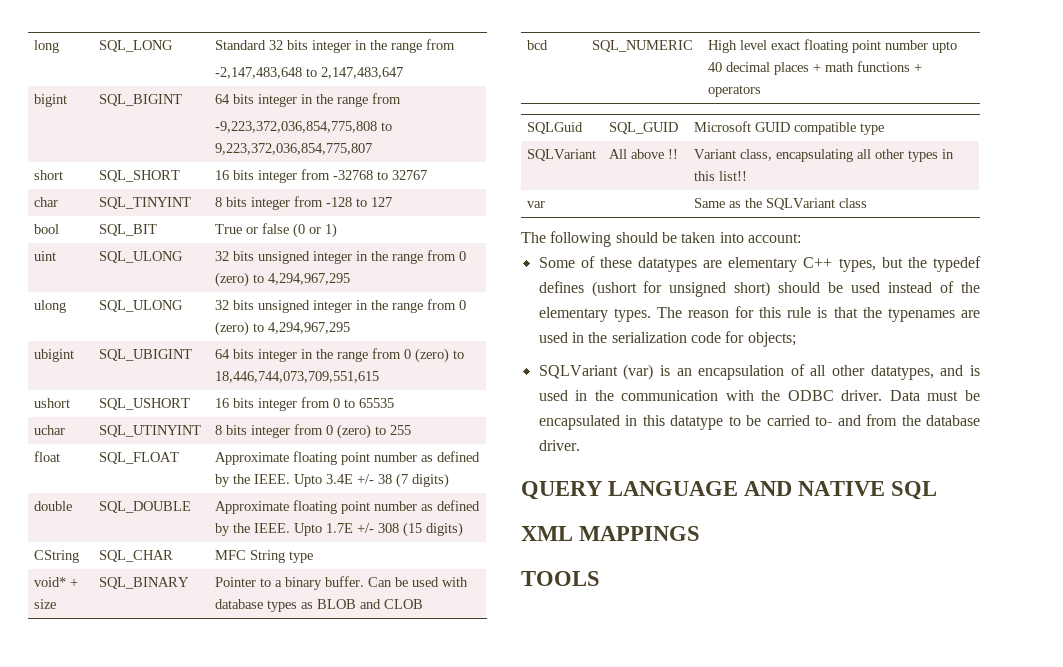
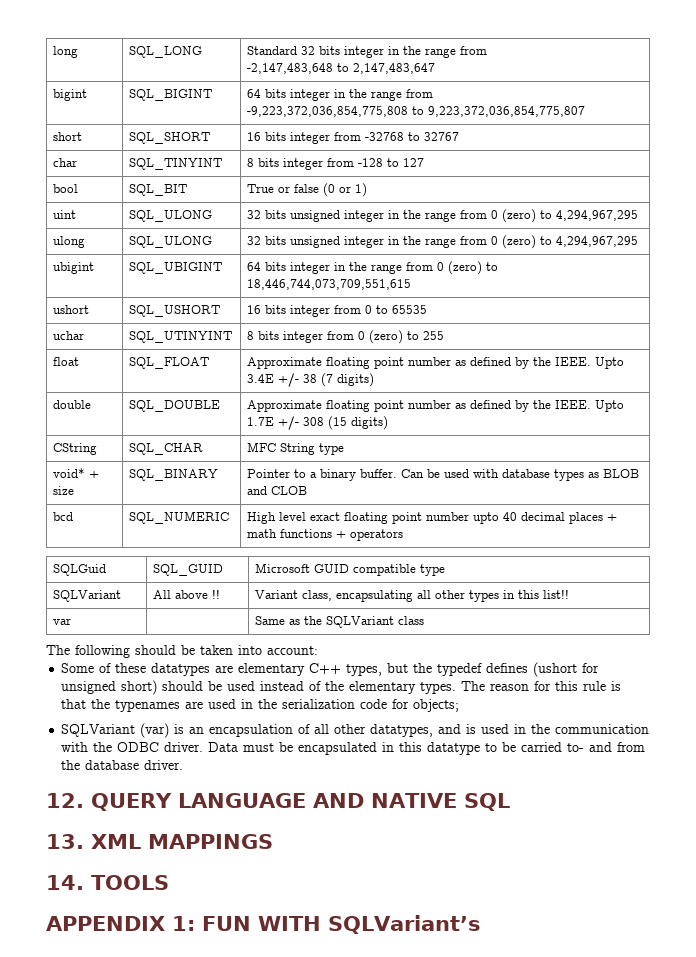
(580, 445) none -> [46,793,84,808] 12.
(938, 490) none -> [46,834,84,849] 13.
(701, 533) none -> [46,875,84,890] 14.
(600, 578) none -> [46,915,481,934] // APPENDIX 1: FUN WITH SQLVariant’s

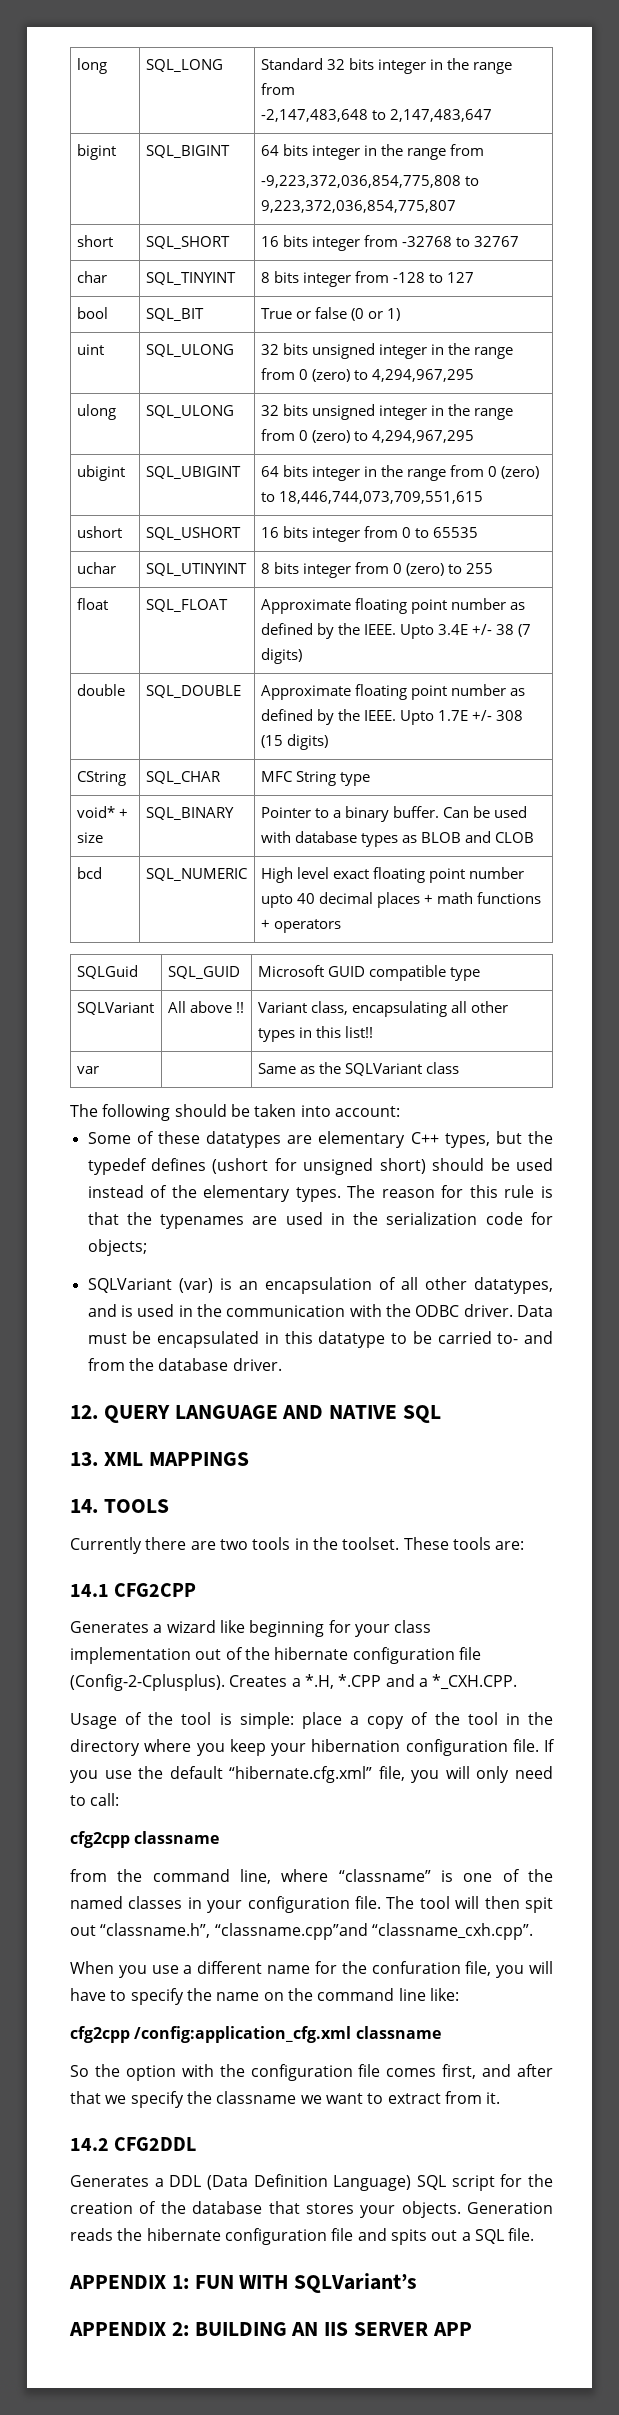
(169, 882) none -> [70,1537,525,1554] [70,1583,197,1597] [70,1620,432,1637] [70,1647,481,1664] [70,1674,518,1691] [70,1712,553,1729] [70,1739,555,1756] [70,1766,553,1783] [70,1793,120,1806] [70,1831,220,1848] [70,1869,553,1884] [70,1896,553,1913] [70,1923,533,1940] [70,1961,553,1978] [70,1988,459,2005] [70,2026,441,2043] [70,2064,553,2081] [70,2091,501,2108] [70,2137,197,2151] [70,2174,553,2191] [70,2201,553,2218] [70,2228,535,2245] // Currently there are two tools in the toolset. These tools are: // 14.1 CFG2CPP // Generates a wizard like beginning for your class implementation out of the hibernate configuration file (Config-2-Cplusplus). Creates a *.H, *.CPP and a *_CXH.CPP. // Usage of the tool is simple: place a copy of the tool in the directory where you keep your hibernation configuration file. If you use the default “hibernate.cfg.xml” file, you will only need to call: // cfg2cpp classname // from the command line, where “classname” is one of the named classes in your configuration file. The tool will then spit out “classname.h”, “classname.cpp”and “classname_cxh.cpp”. // When you use a different name for the confuration file, you will have to specify the name on the command line like: // cfg2cpp /config:application_cfg.xml classname // So the option with the configuration file comes first, and after that we specify the classname we want to extract from it. // 14.2 CFG2DDL // Generates a DDL (Data Definition Language) SQL script for the creation of the database that stores your objects. Generation reads the hibernate configuration file and spits out a SQL file.
(481, 924) none -> [69,2322,472,2336] // APPENDIX 2: BUILDING AN IIS SERVER APP

